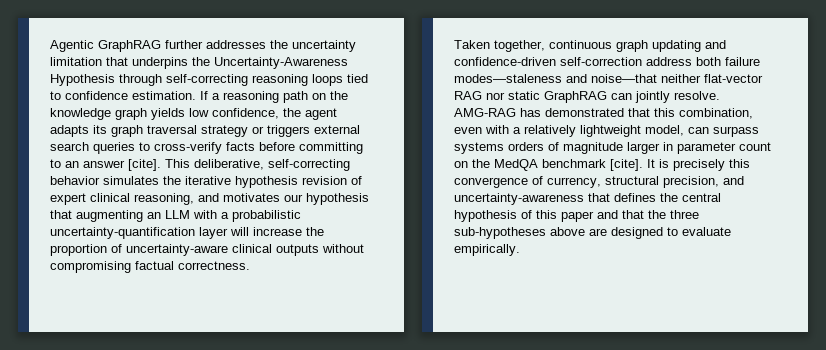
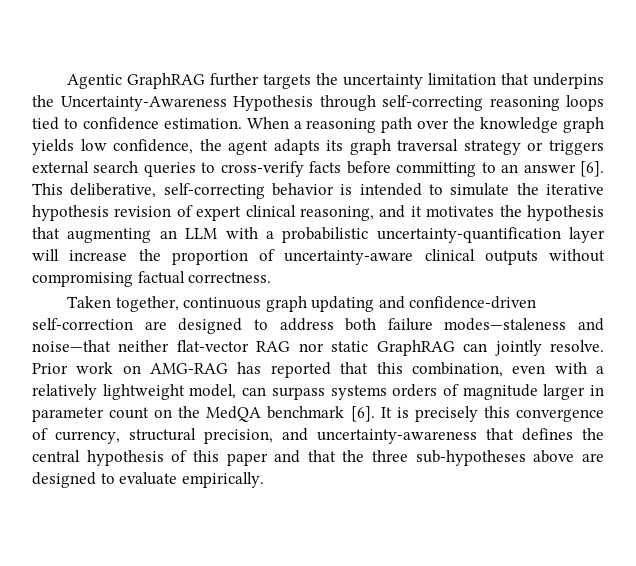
[206,40,266,49] addresses -> [262,74,311,89] targets
[200,91,208,100] If -> [246,117,289,129] When
[312,93,326,100] on -> [417,120,450,129] over
[128,159,161,171] [cite]. -> [580,161,604,177] [6].
[103,176,159,185] simulates -> [340,183,510,196] is intended to simulate
[223,193,303,202] motivates our -> [410,205,522,217] it motivates the
(642, 61) none -> [144,318,268,334] are designed to
(720, 95) none -> [32,362,141,374] Prior work on
[545,108,624,117] demonstrated -> [270,362,331,378] reported
[610,159,643,171] [cite]. -> [350,406,375,422] [6].

